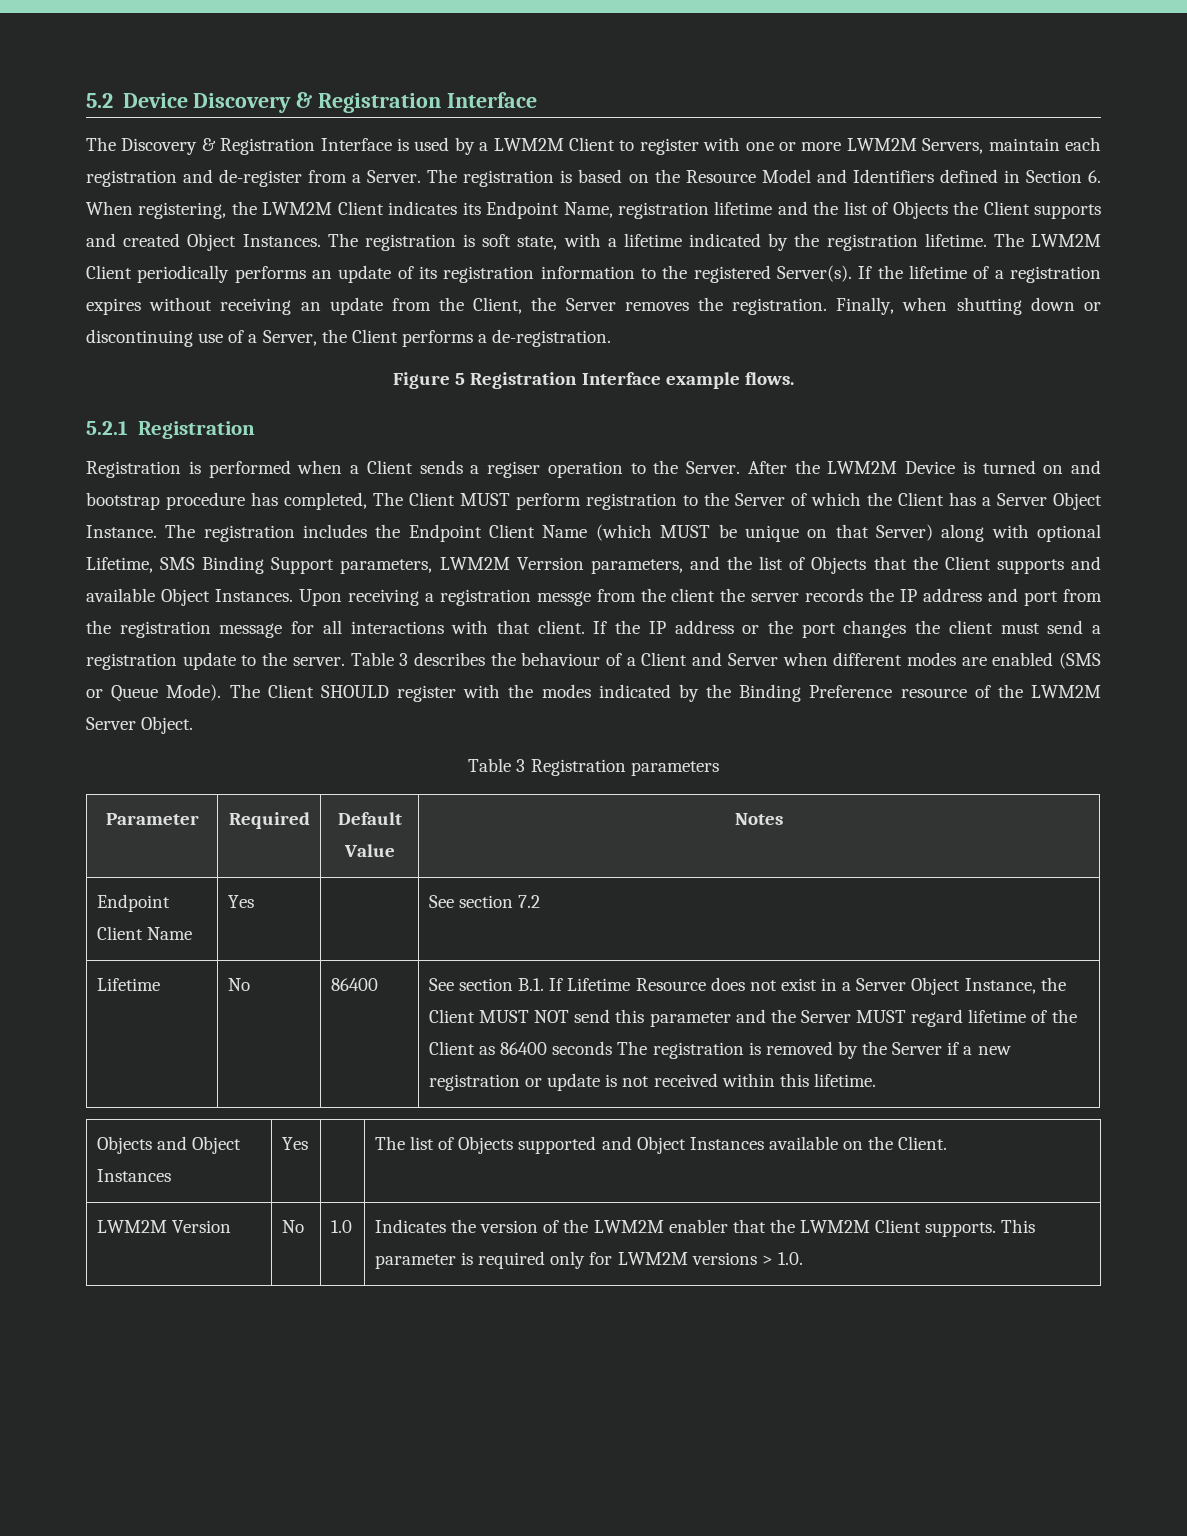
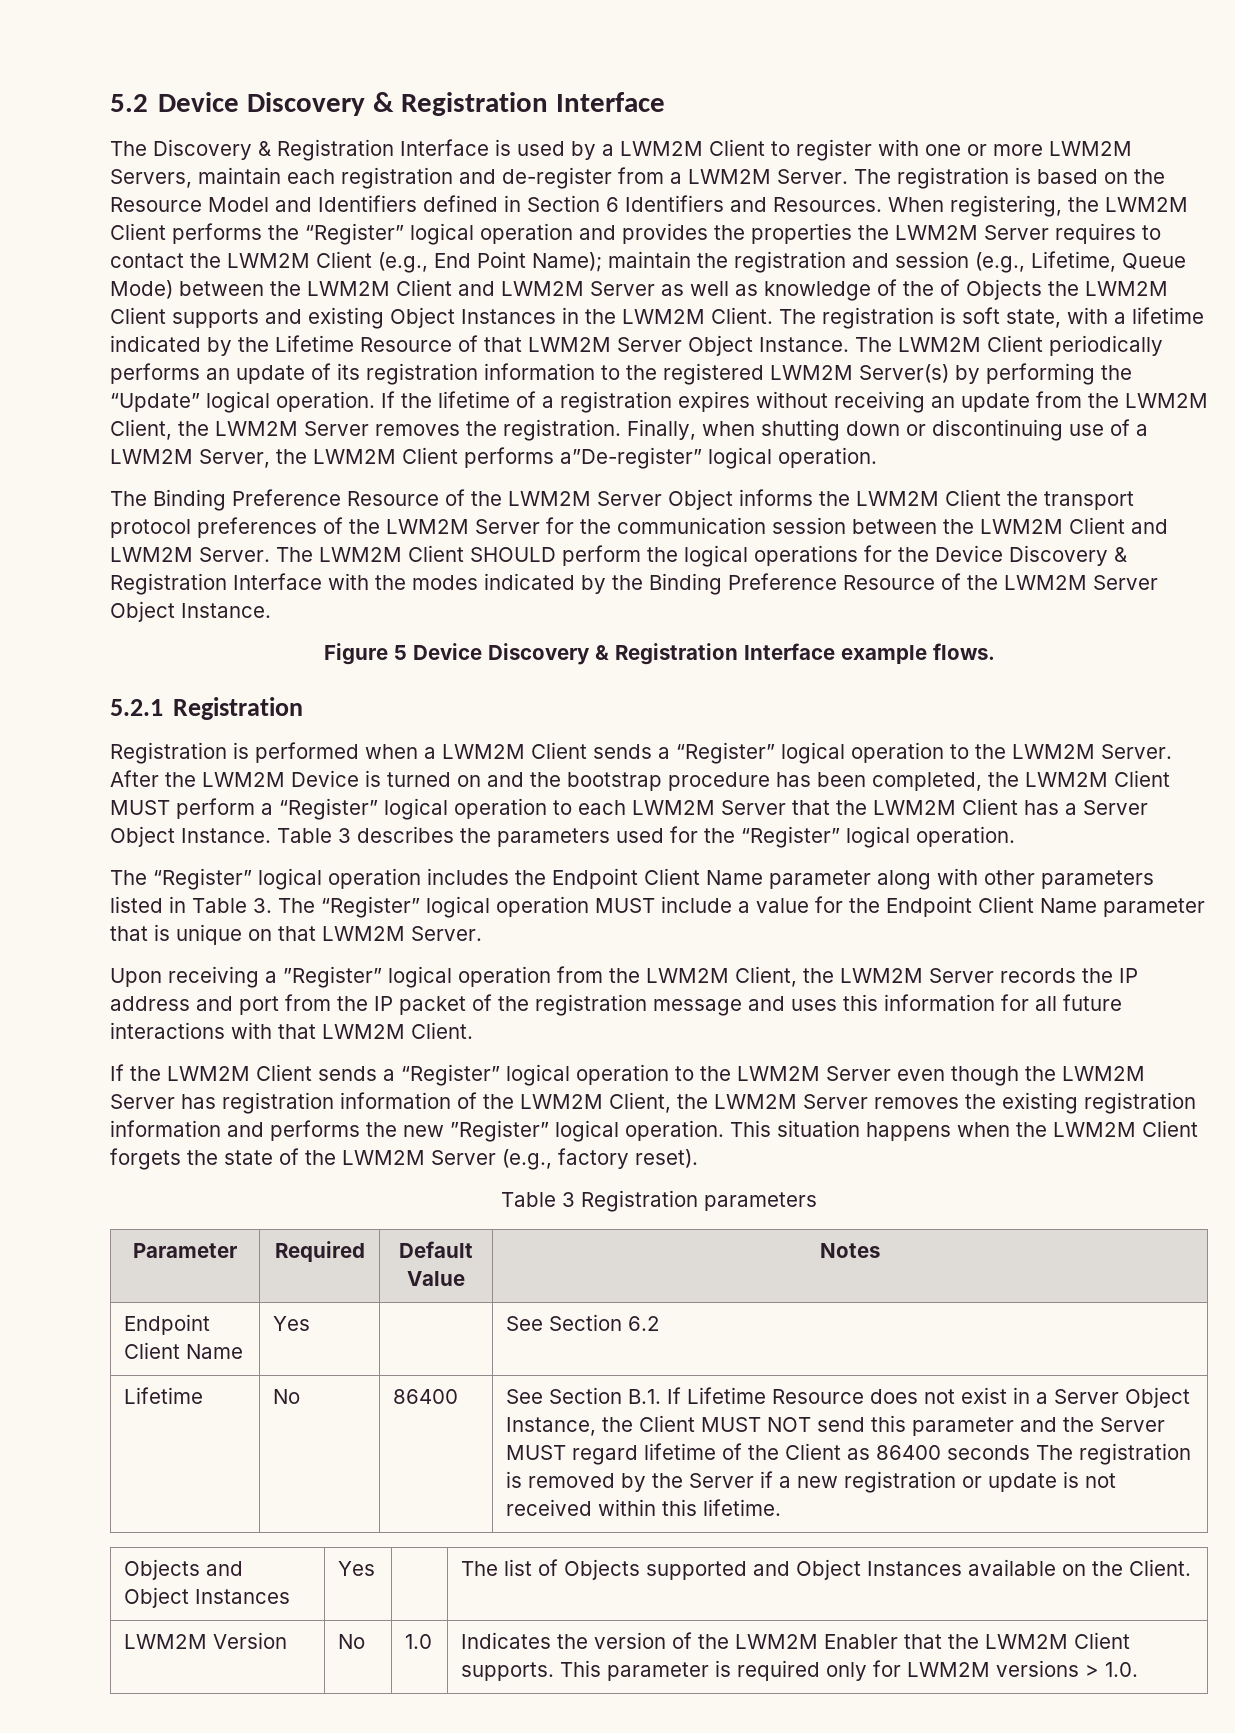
(362, 178) none -> [688,169,771,184] LWM2M
[1088,170,1101,183] 6. -> [606,195,882,212] 6 Identifiers and Resources.
[388,201,868,219] indicates its Endpoint Name, registration lifetime and the list -> [172,223,1161,245] [110,251,1186,273] [110,279,934,301] performs the “Register” logical operation and provides the properties the LWM2M Server requires to contact the LWM2M Client (e.g., End Point Name); maintain the registration and session (e.g., Lifetime, Queue Mode) between the LWM2M Client and LWM2M Server as well as knowledge of the
[983,201,1102,219] [86,233,321,251] Client supports and created Object Instances. -> [1085,281,1168,296] [110,307,773,329] LWM2M Client supports and existing Object Instances in the LWM2M Client.
[826,233,987,251] registration lifetime. -> [275,335,849,356] Lifetime Resource of that LWM2M Server Object Instance.
[777,265,853,282] Server(s). -> [770,363,1132,385] [110,391,375,413] LWM2M Server(s) by performing the “Update” logical operation.
[473,297,557,314] Client, the -> [1125,393,1208,408] [110,419,298,440] LWM2M Client, the LWM2M
(258, 338) none -> [110,449,193,464] LWM2M
[351,329,612,347] Client performs a de-registration. -> [313,447,877,469] [110,489,1134,511] [110,517,1168,538] [110,545,1127,567] [110,573,1158,595] [110,601,271,622] LWM2M Client performs a”De-register” logical operation. // The Binding Preference Resource of the LWM2M Server Object informs the LWM2M Client the transport protocol preferences of the LWM2M Server for the communication session between the LWM2M Client and LWM2M Server. The LWM2M Client SHOULD perform the logical operations for the Device Discovery & Registration Interface with the modes indicated by the Binding Preference Resource of the LWM2M Server Object Instance.
(466, 379) none -> [412,643,609,665] Device Discovery &
[366,460,679,478] Client sends a regiser operation to the -> [442,742,1095,764] LWM2M Client sends a “Register” logical operation to the LWM2M
(1101, 467) none -> [530,772,561,787] the
[284,492,892,510] completed, The Client MUST perform registration to the Server of which the -> [817,770,1170,791] [110,798,956,820] been completed, the LWM2M Client MUST perform a “Register” logical operation to each LWM2M Server that the LWM2M
[165,524,295,542] The registration -> [277,826,1015,848] [110,868,421,890] Table 3 describes the parameters used for the “Register” logical operation. // The “Register” logical operation
[595,524,1102,542] [86,556,1101,574] [86,588,800,606] (which MUST be unique on that Server) along with optional Lifetime, SMS Binding Support parameters, LWM2M Verrsion parameters, and the list of Objects that the Client supports and available Object Instances. Upon receiving a registration messge from the client the server -> [769,868,1154,890] [110,896,1205,918] [110,924,482,945] [110,966,994,988] parameter along with other parameters listed in Table 3. The “Register” logical operation MUST include a value for the Endpoint Client Name parameter that is unique on that LWM2M Server. // Upon receiving a ”Register” logical operation from the LWM2M Client, the LWM2M Server
[119,621,283,638] registration message -> [374,994,995,1016] IP packet of the registration message and uses this information
(342, 627) none -> [1063,994,1122,1011] future
[537,620,1101,638] [86,652,1102,670] [86,684,1101,702] [86,716,194,734] client. If the IP address or the port changes the client must send a registration update to the server. Table 3 describes the behaviour of a Client and Server when different modes are enabled (SMS or Queue Mode). The Client SHOULD register with the modes indicated by the Binding Preference resource of the LWM2M Server Object. -> [322,1022,473,1039] [110,1064,1145,1086] [110,1092,1196,1114] [110,1120,1198,1142] [110,1148,698,1170] LWM2M Client. // If the LWM2M Client sends a “Register” logical operation to the LWM2M Server even though the LWM2M Server has registration information of the LWM2M Client, the LWM2M Server removes the existing registration information and performs the new ”Register” logical operation. This situation happens when the LWM2M Client forgets the state of the LWM2M Server (e.g., factory reset).
[459,895,541,908] section 7.2 -> [549,1314,661,1331] Section 6.2
[459,978,514,991] section -> [549,1387,623,1404] Section
[668,1219,728,1233] enabler -> [824,1634,899,1649] Enabler

